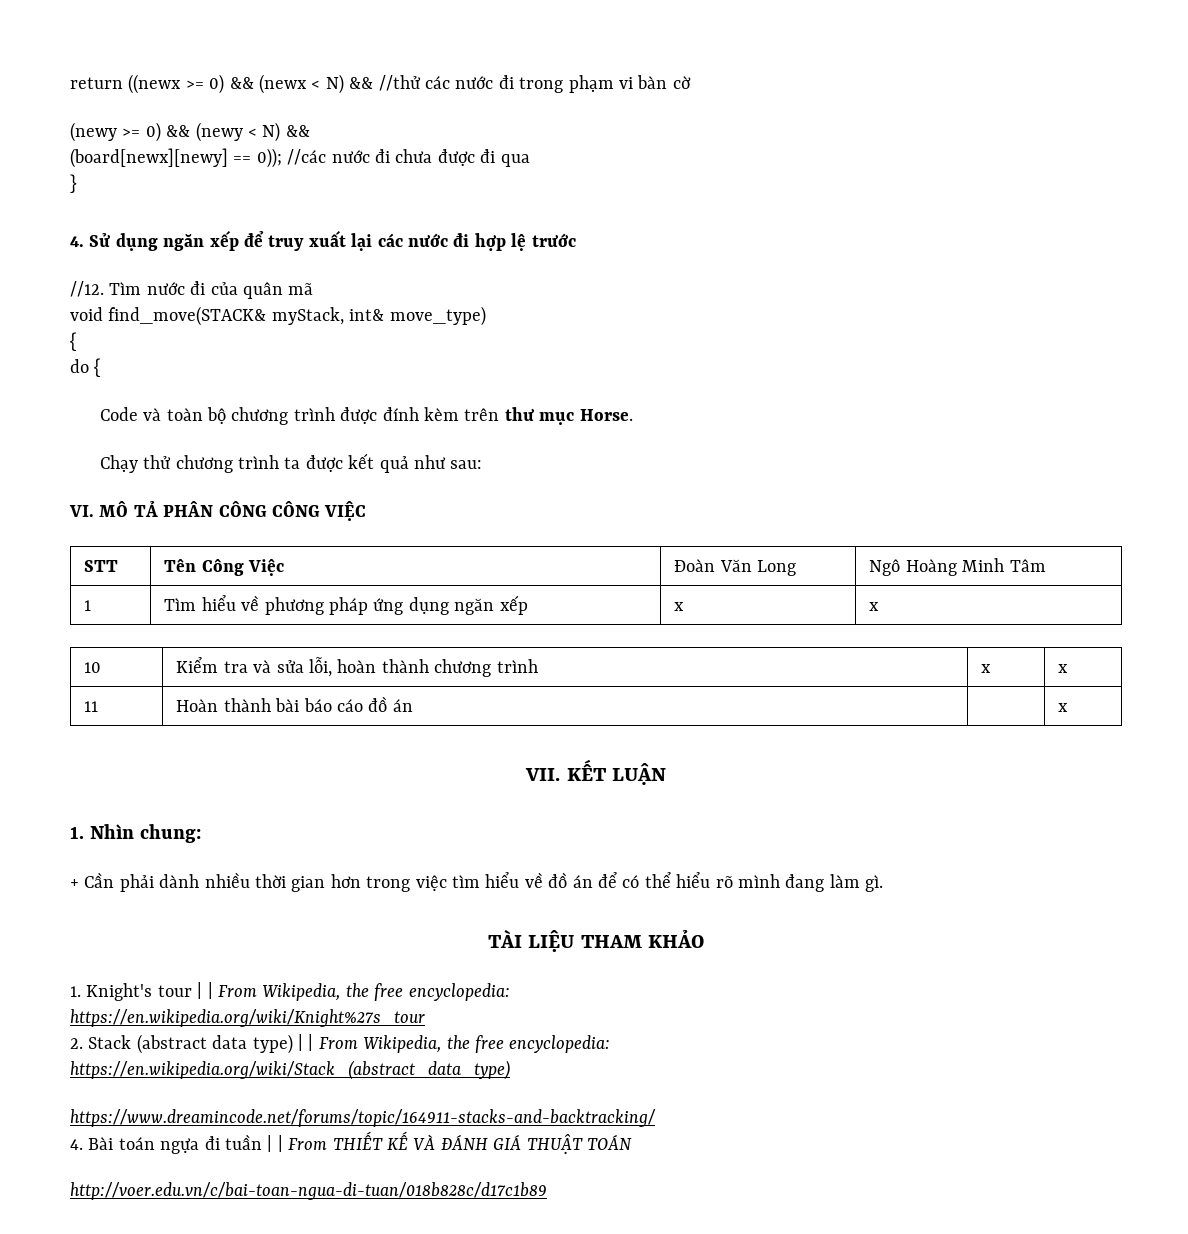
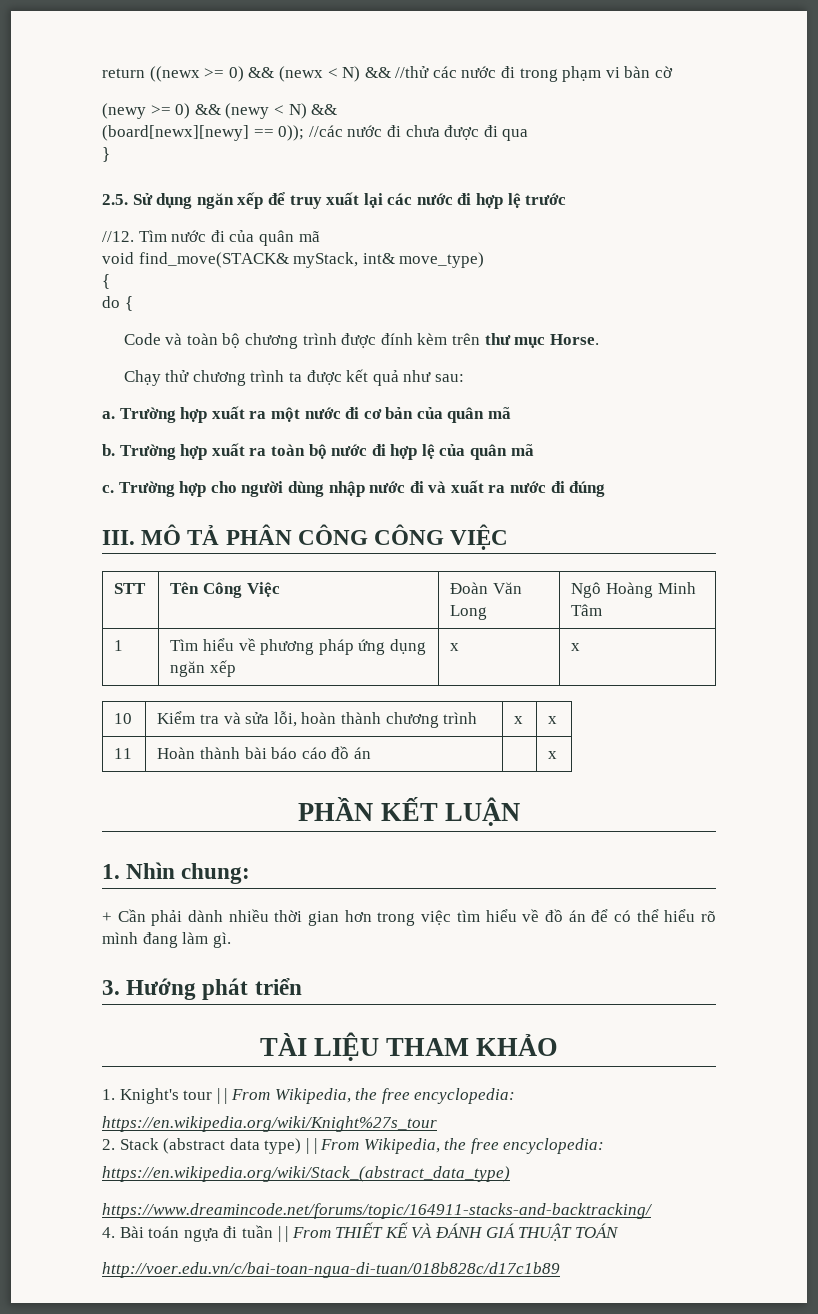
[70,236,84,247] 4. -> [102,194,128,205] 2.5.
[69,505,94,517] VI. -> [102,406,512,423] [102,443,534,460] [102,480,606,497] [102,530,135,545] a. Trường hợp xuất ra một nước đi cơ bản của quân mã // b. Trường hợp xuất ra toàn bộ nước đi hợp lệ của quân mã // c. Trường hợp cho người dùng nhập nước đi và xuất ra nước đi đúng // III.
[525,768,561,781] VII. -> [298,797,374,821] PHẦN
(884, 883) none -> [102,978,302,1000] // 3. Hướng phát triển

